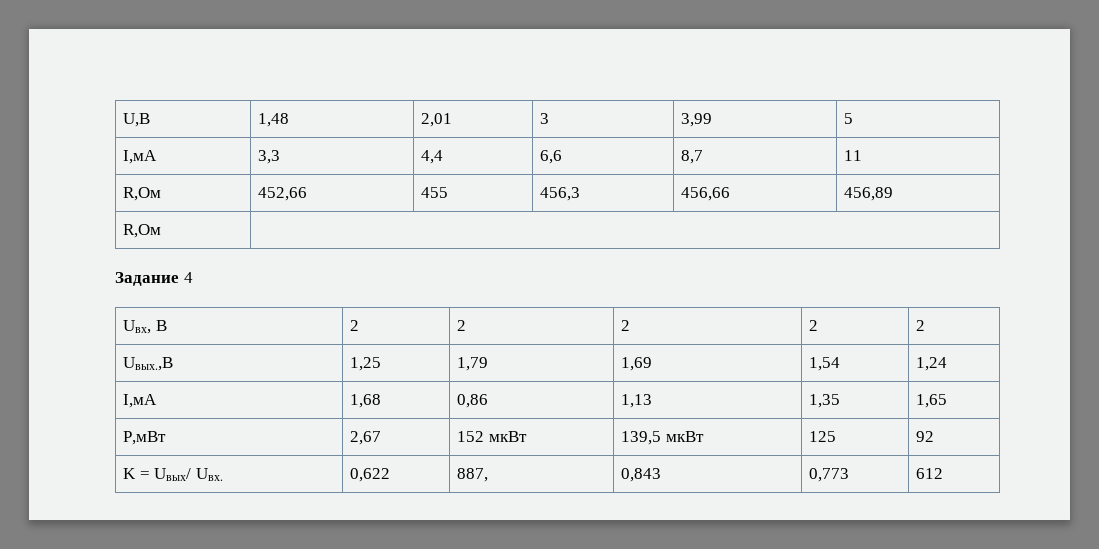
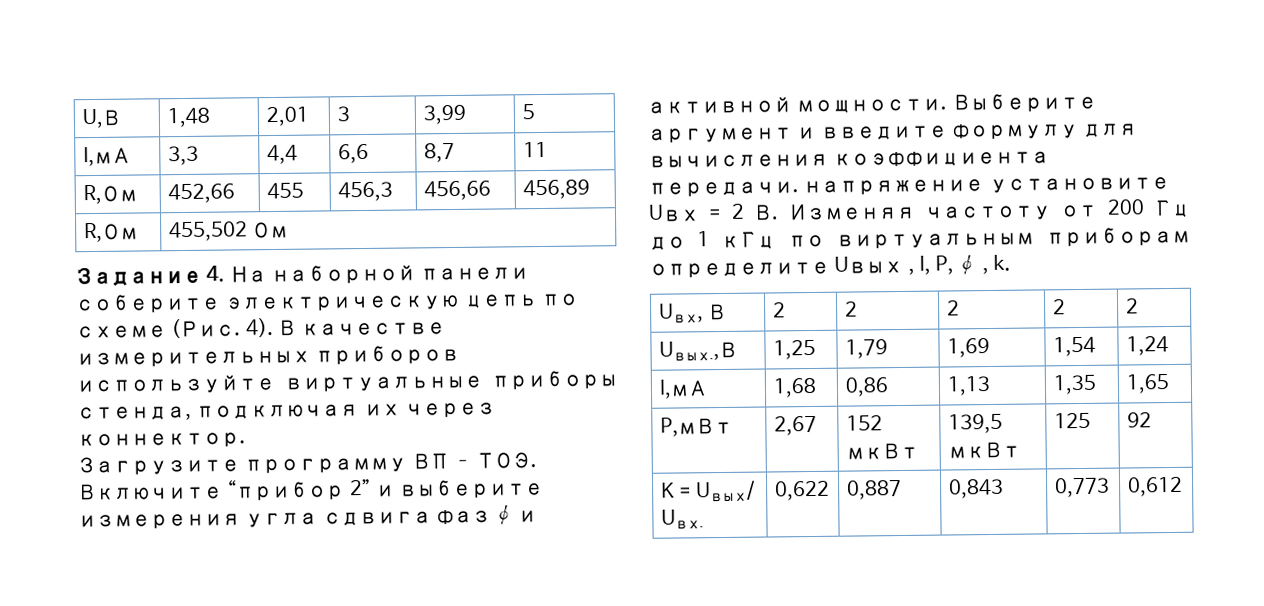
(162, 231) none -> [168,221,290,242] 455,502 Ом
[183,272,193,283] 4 -> [206,264,530,285] [75,293,579,314] [76,318,447,339] [76,344,461,368] [76,370,618,395] [77,402,496,422] [77,432,246,449] [77,452,538,476] [77,478,545,501] [78,504,538,530] [647,92,1097,115] [648,122,1139,143] [648,149,1051,168] [648,176,1170,197] [648,199,1191,222] [649,226,1191,251] [649,254,1011,278] 4. На наборной панели соберите электрическую цепь по схеме (Рис. 4). В качестве измерительных приборов используйте виртуальные приборы стенда, подключая их через коннектор. // Загрузите программу ВП – ТОЭ. Включите “прибор 2” и выберите измерения угла сдвига фаз ϕ и активной мощности. Выберите аргумент и введите формулу для вычисления коэффициента передачи. напряжение установите Uвх = 2 В. Изменяя частоту от 200 Гц до 1 кГц по виртуальным приборам определите Uвых , I, P, ϕ , k.
[457,468,489,482] 887, -> [845,480,902,500] 0,887
[916,468,944,479] 612 -> [1126,476,1183,497] 0,612

